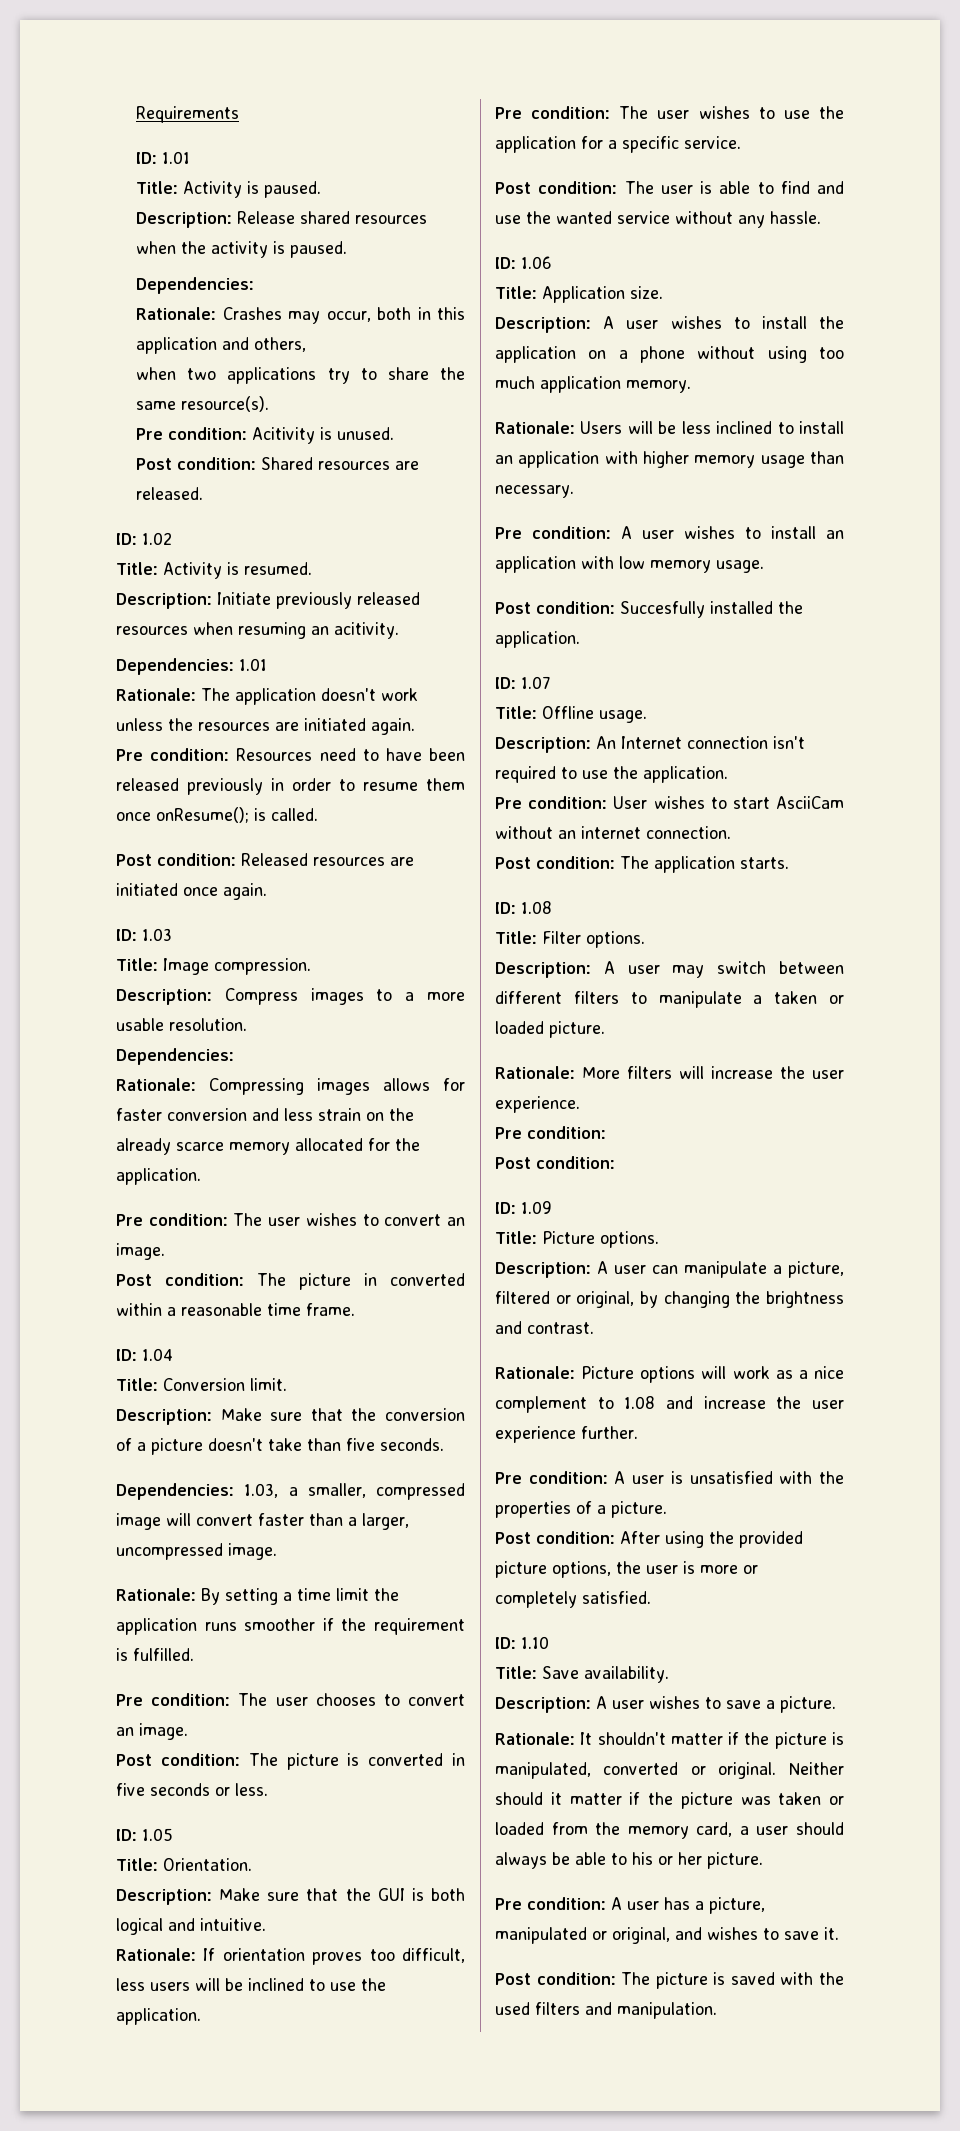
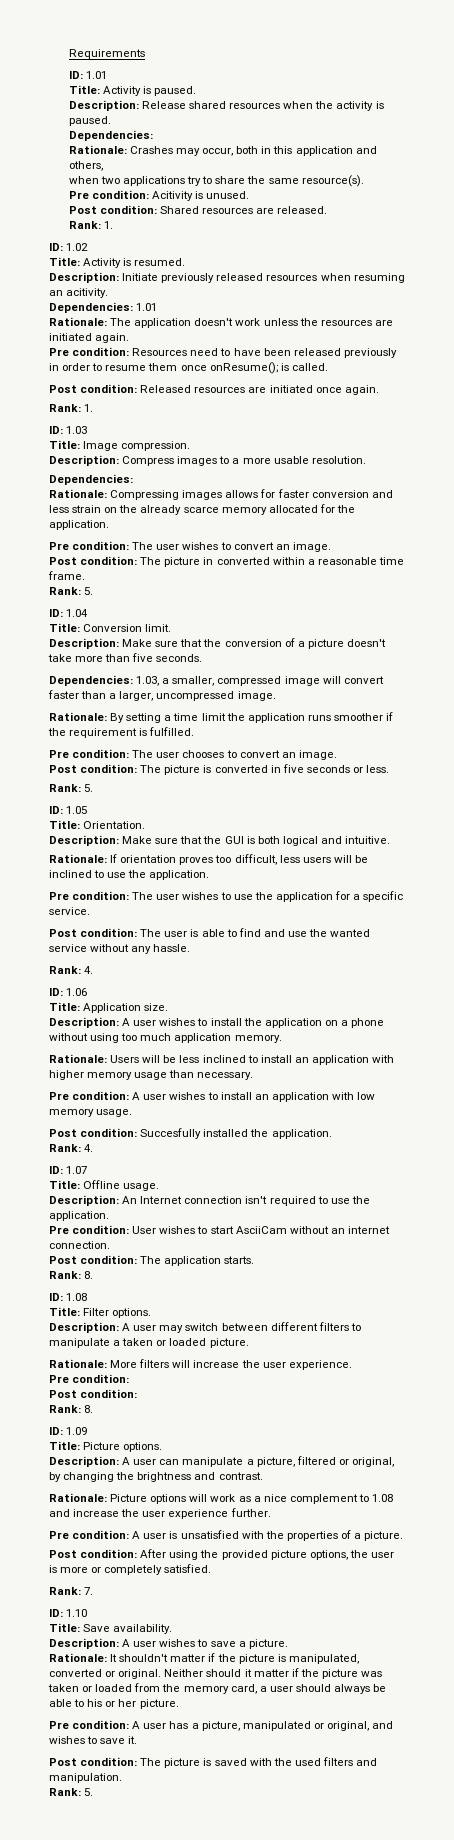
(204, 493) none -> [68,221,113,229] // Rank: 1.
(267, 891) none -> [49,404,94,412] // Rank: 1.
(355, 1309) none -> [49,587,94,595] // Rank: 5.
(302, 1444) none -> [75,656,104,662] more
(268, 1789) none -> [49,784,94,792] // Rank: 5.
(821, 217) none -> [49,966,94,974] // Rank: 4.
(580, 639) none -> [49,1144,94,1152] // Rank: 4.
(789, 863) none -> [49,1271,94,1279] // Rank: 8.
(615, 1162) none -> [49,1405,94,1413] // Rank: 8.
(651, 1597) none -> [49,1587,94,1595] // Rank: 7.
(717, 2010) none -> [49,1788,94,1796] // Rank: 5.

